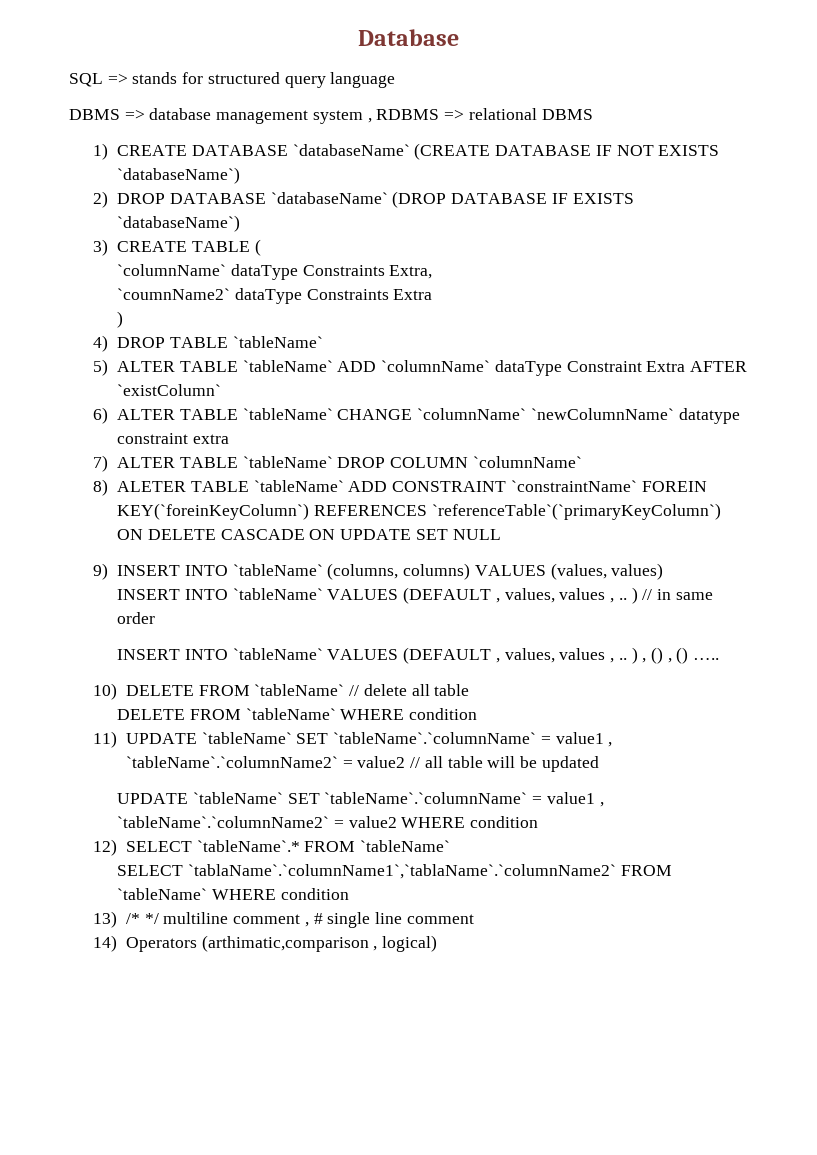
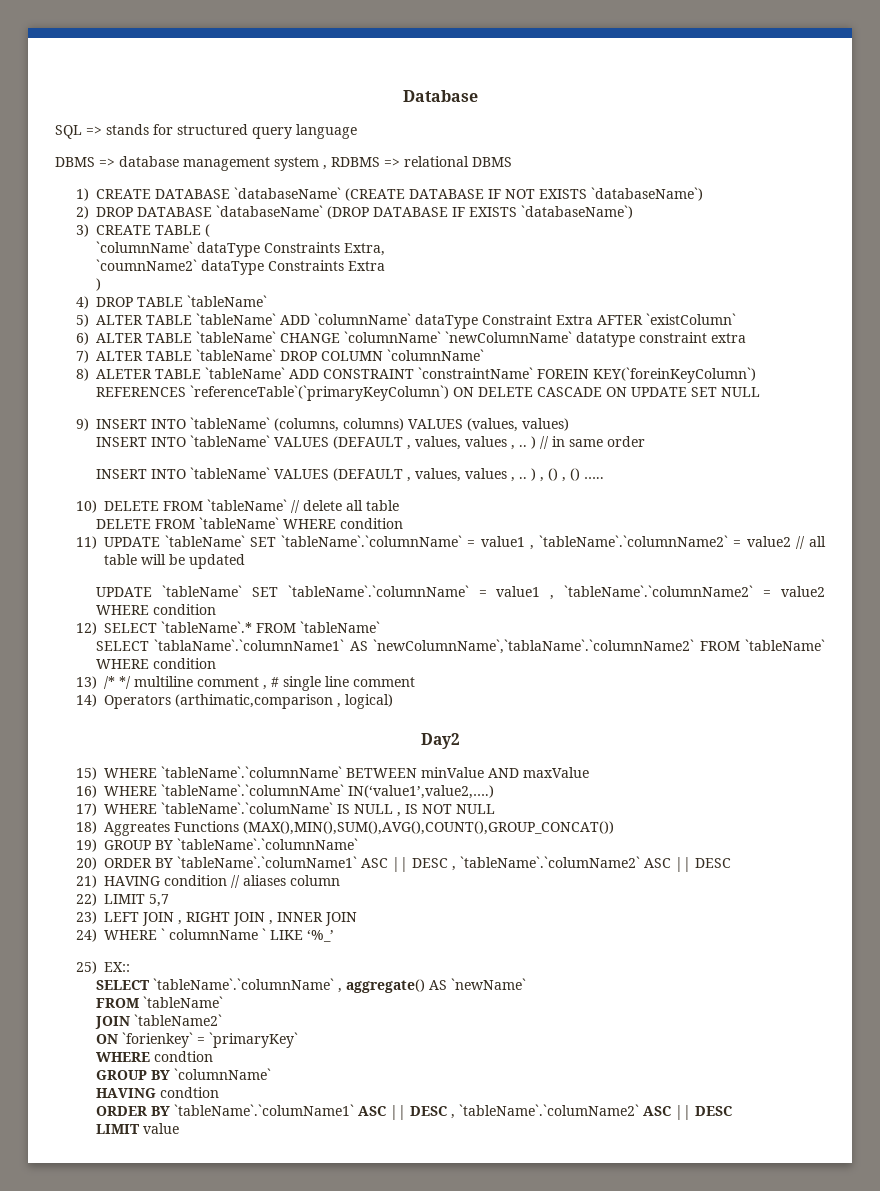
[188,864,617,879] `tablaName`.`columnName1`,`tablaName`.`columnName2` -> [154,639,695,654] `tablaName`.`columnName1` AS `newColumnName`,`tablaName`.`columnName2`
(438, 943) none -> [420,733,460,749] [75,766,589,780] [75,784,494,799] [75,802,495,817] [75,821,614,836] [75,838,358,852] [75,856,731,872] [75,875,340,888] [75,893,169,907] [75,911,357,926] [75,928,334,942] [75,961,130,974] [96,978,527,993] [96,996,224,1008] [95,1014,223,1029] [96,1032,299,1048] [96,1051,214,1062] [96,1068,272,1080] [96,1087,220,1098] [96,1104,733,1120] [96,1123,180,1134] // Day2 // 15) WHERE `tableName`.`columnName` BETWEEN minValue AND maxValue // 16) WHERE `tableName`.`columnNAme` IN(‘value1’,value2,….) // 17) WHERE `tableName`.`columName` IS NULL , IS NOT NULL // 18) Aggreates Functions (MAX(),MIN(),SUM(),AVG(),COUNT(),GROUP_CONCAT()) // 19) GROUP BY `tableName`.`columnName` // 20) ORDER BY `tableName`.`columName1` ASC || DESC , `tableName`.`columName2` ASC || DESC // 21) HAVING condition // aliases column // 22) LIMIT 5,7 // 23) LEFT JOIN , RIGHT JOIN , INNER JOIN // 24) WHERE ` columnName ` LIKE ‘%_’ // 25) EX:: // SELECT `tableName`.`columnName` , aggregate() AS `newName` // FROM `tableName` // JOIN `tableName2` // ON `forienkey` = `primaryKey` // WHERE condtion // GROUP BY `columnName` // HAVING condtion // ORDER BY `tableName`.`columName1` ASC || DESC , `tableName`.`columName2` ASC || DESC // LIMIT value

